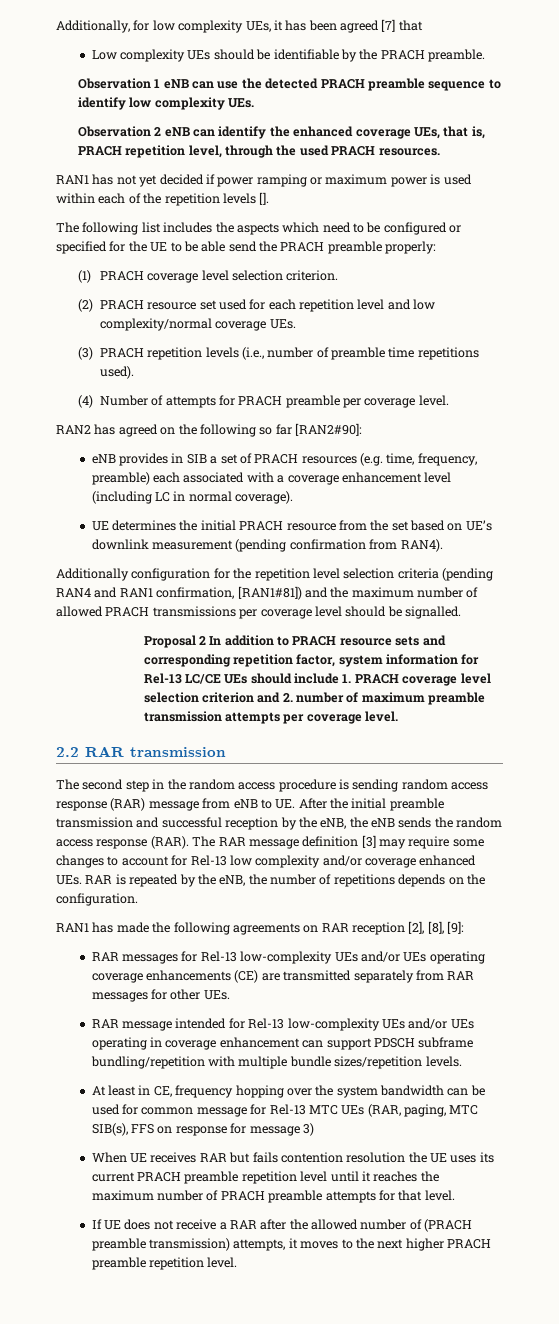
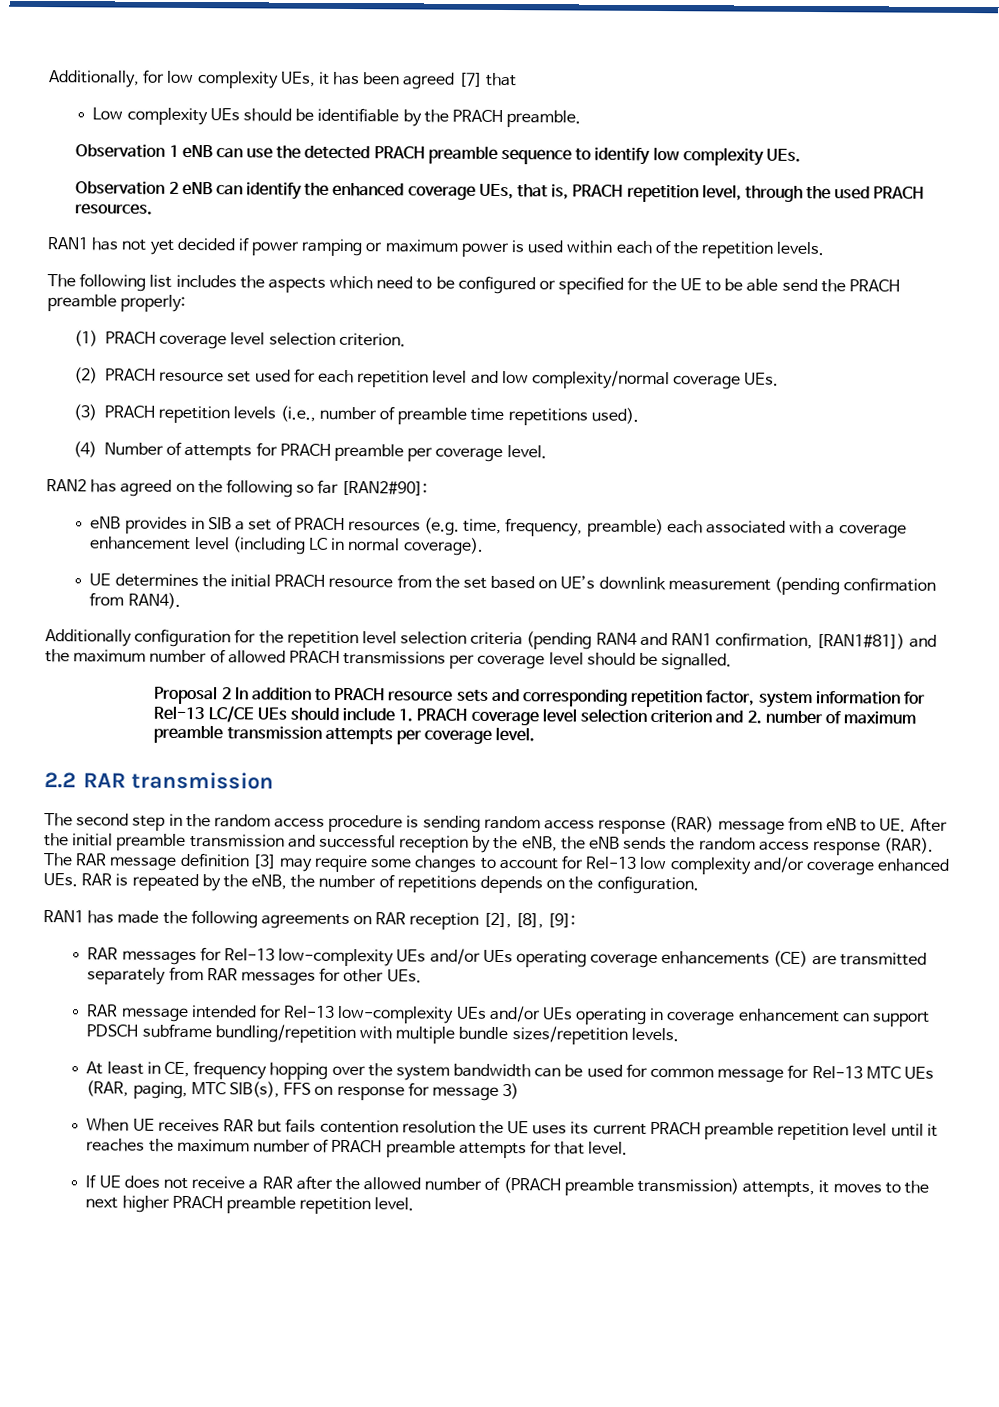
[222,192,270,205] levels []. -> [776,241,825,256] levels.

